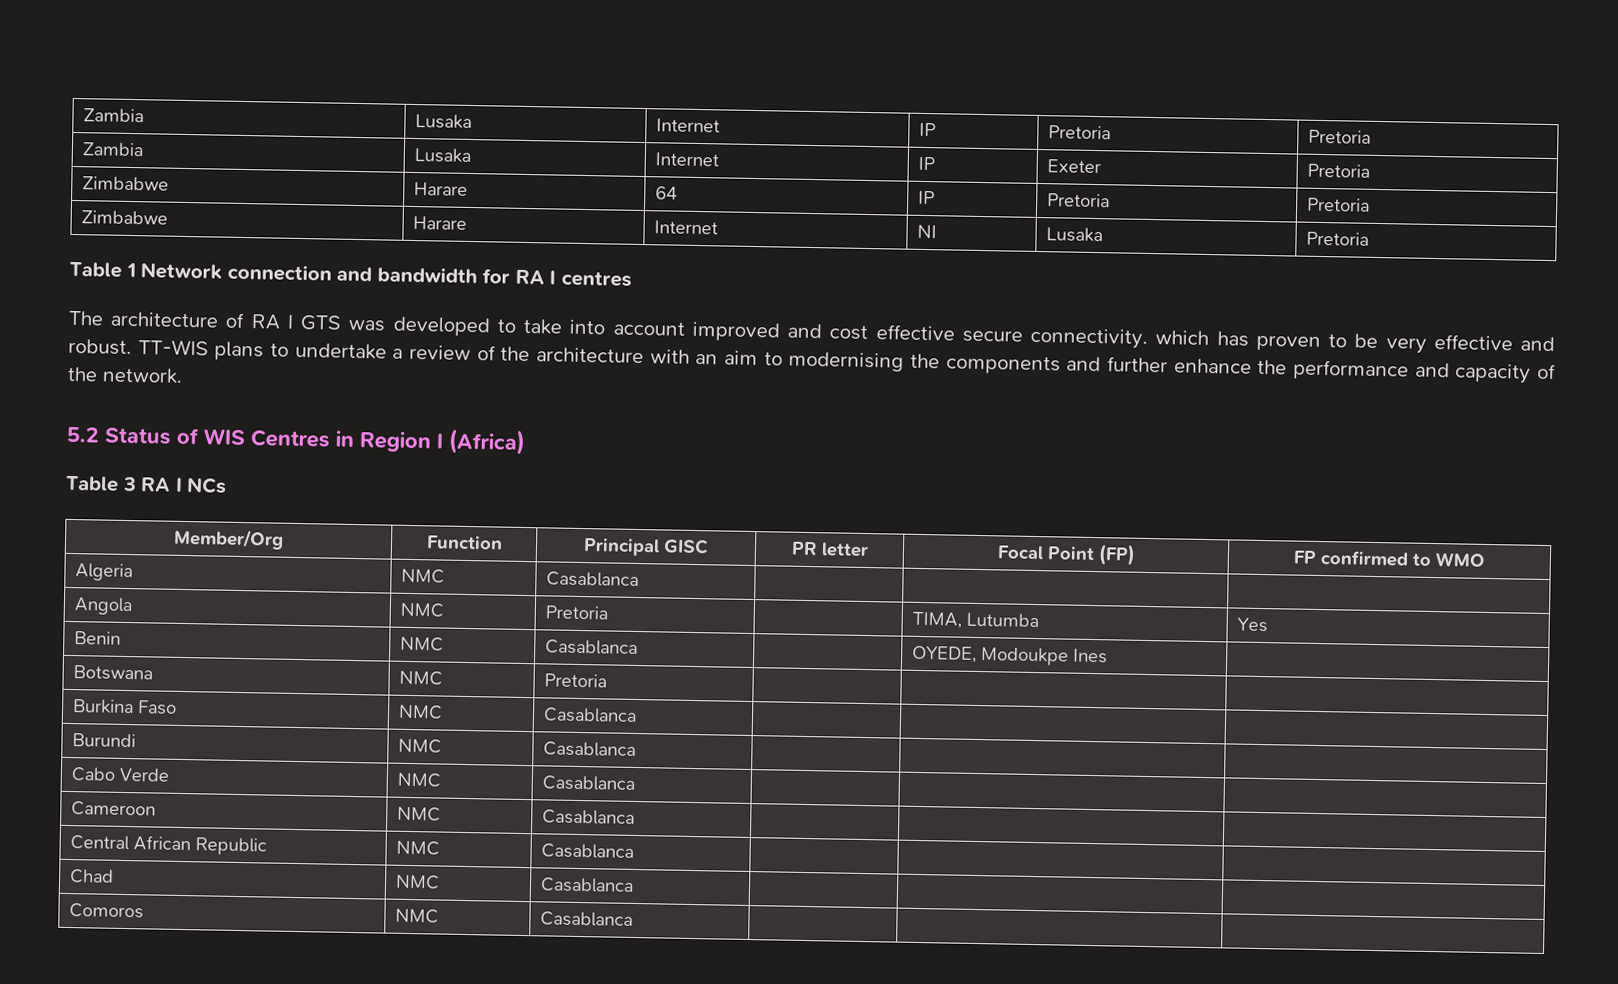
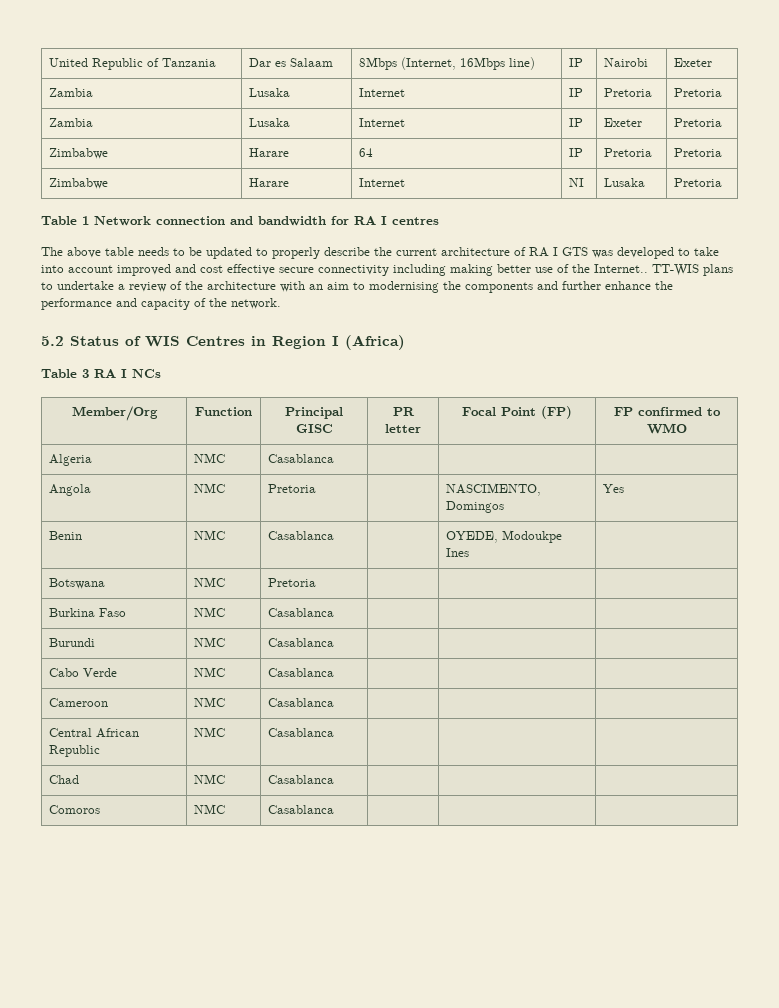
(83, 115) none -> [49,58,217,70] [249,58,334,67] [359,57,536,70] [569,58,584,67] [604,58,649,67] [674,58,713,67] United Republic of Tanzania | Dar es Salaam | 8Mbps (Internet, 16Mbps line) | IP | Nairobi | Exeter //
(104, 318) none -> [67,247,437,259] above table needs to be updated to properly describe the current
[1030,327,1556,354] [68,338,132,356] connectivity. which has proven to be very effective and robust. -> [318,264,648,276] connectivity including making better use of the Internet..
[912,611,1040,629] TIMA, Lutumba -> [446,483,542,496] [446,501,505,513] NASCIMENTO, Domingos

